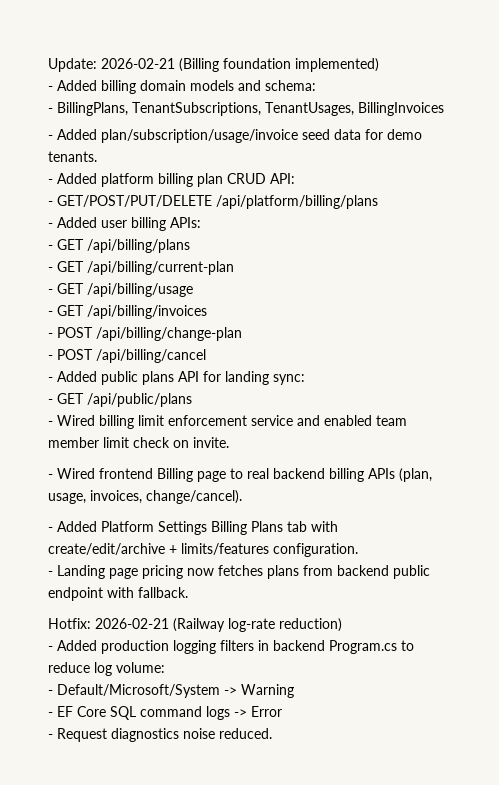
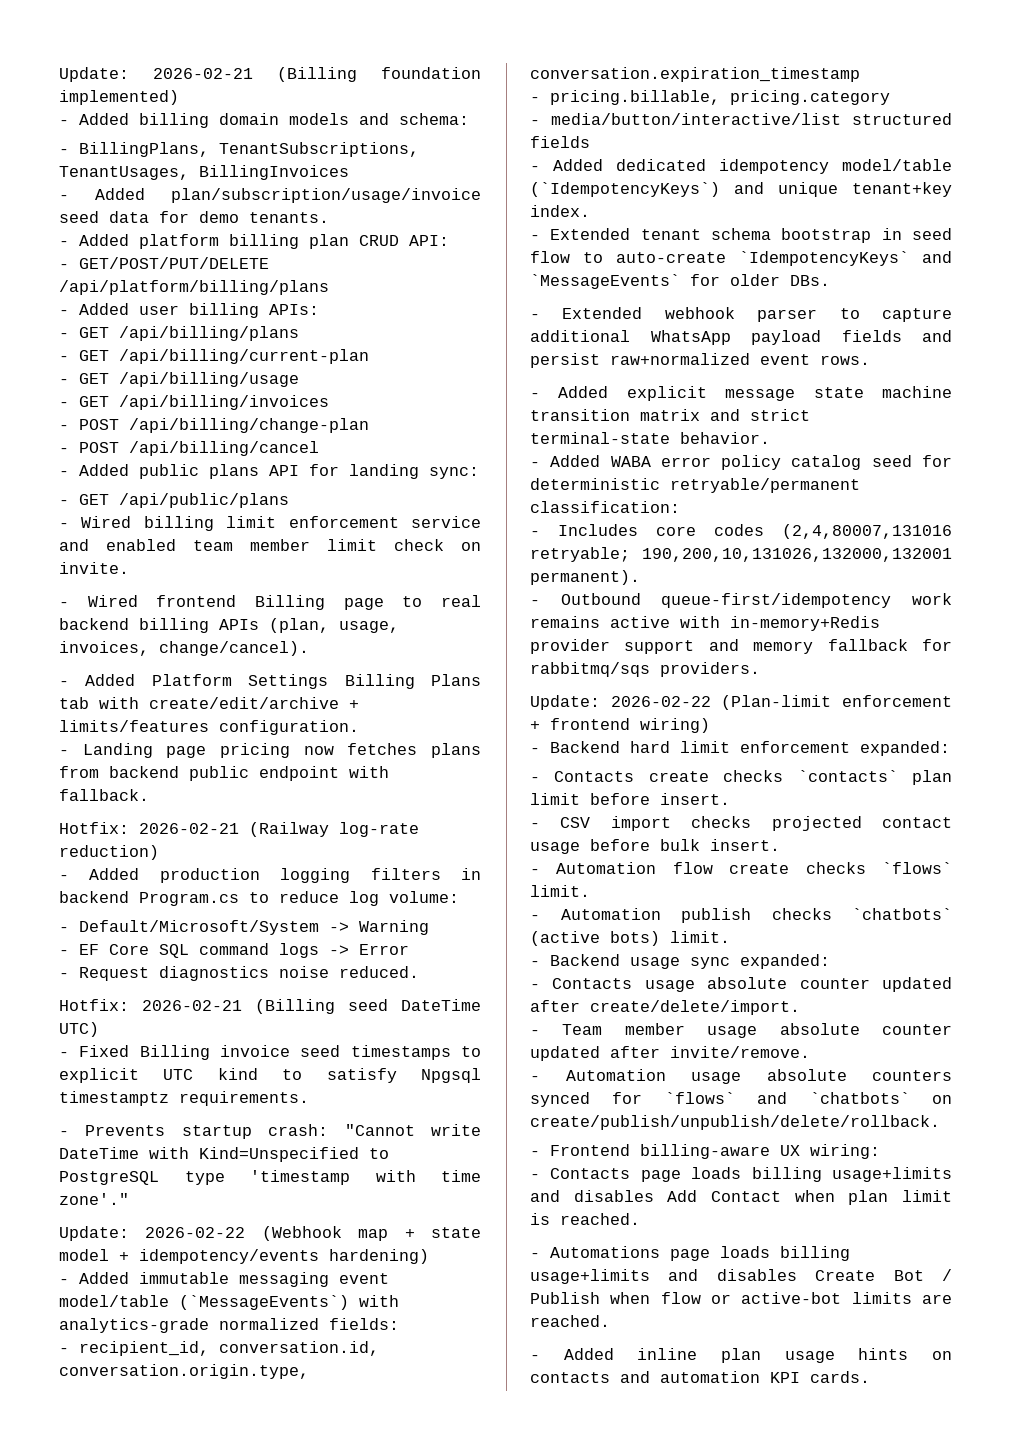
(272, 733) none -> [59,999,481,1014] [59,1022,99,1037] [59,1045,481,1060] [59,1068,481,1083] [59,1091,309,1106] [59,1124,481,1139] [59,1147,389,1162] [59,1170,481,1185] [59,1193,129,1205] [59,1226,481,1241] [59,1249,429,1264] [59,1272,389,1287] [59,1295,399,1310] [59,1318,399,1333] [59,1341,379,1356] [59,1364,309,1379] [530,67,860,82] [530,90,890,105] [530,113,952,125] [530,136,590,148] [530,159,952,174] [530,182,952,197] [530,205,590,217] [530,228,952,243] [530,251,952,266] [530,274,830,289] [530,307,952,322] [530,330,952,345] [530,353,870,368] [530,386,952,401] [530,409,810,421] [530,432,770,444] [530,455,952,470] [530,478,860,493] [530,501,680,513] [530,524,952,539] [530,547,952,562] [530,570,640,585] [530,593,952,608] [530,616,880,631] [530,639,952,654] [530,662,760,677] [530,695,952,710] [530,718,710,733] [530,741,950,756] [530,770,952,785] [530,793,730,805] [530,816,952,831] [530,839,780,854] [530,862,952,874] [530,885,590,897] [530,908,952,923] [530,931,730,946] [530,954,830,969] [530,977,952,992] [530,1000,800,1015] [530,1023,952,1038] [530,1046,810,1061] [530,1069,952,1084] [530,1092,952,1107] [530,1115,940,1130] [530,1144,880,1159] [530,1167,952,1182] [530,1190,952,1205] [530,1213,640,1225] [530,1246,850,1261] [530,1269,952,1284] [530,1292,952,1304] [530,1315,610,1327] [530,1348,952,1363] [530,1371,870,1383] // Hotfix: 2026-02-21 (Billing seed DateTime UTC) // - Fixed Billing invoice seed timestamps to explicit UTC kind to satisfy Npgsql timestamptz requirements. // - Prevents startup crash: "Cannot write DateTime with Kind=Unspecified to PostgreSQL type 'timestamp with time zone'." // Update: 2026-02-22 (Webhook map + state model + idempotency/events hardening) // - Added immutable messaging event model/table (`MessageEvents`) with analytics-grade normalized fields: // - recipient_id, conversation.id, conversation.origin.type, conversation.expiration_timestamp // - pricing.billable, pricing.category // - media/button/interactive/list structured fields // - Added dedicated idempotency model/table (`IdempotencyKeys`) and unique tenant+key index. // - Extended tenant schema bootstrap in seed flow to auto-create `IdempotencyKeys` and `MessageEvents` for older DBs. // - Extended webhook parser to capture additional WhatsApp payload fields and persist raw+normalized event rows. // - Added explicit message state machine transition matrix and strict terminal-state behavior. // - Added WABA error policy catalog seed for deterministic retryable/permanent classification: // - Includes core codes (2,4,80007,131016 retryable; 190,200,10,131026,132000,132001 permanent). // - Outbound queue-first/idempotency work remains active with in-memory+Redis provider support and memory fallback for rabbitmq/sqs providers. // Update: 2026-02-22 (Plan-limit enforcement + frontend wiring) // - Backend hard limit enforcement expanded: // - Contacts create checks `contacts` plan limit before insert. // - CSV import checks projected contact usage before bulk insert. // - Automation flow create checks `flows` limit. // - Automation publish checks `chatbots` (active bots) limit. // - Backend usage sync expanded: // - Contacts usage absolute counter updated after create/delete/import. // - Team member usage absolute counter updated after invite/remove. // - Automation usage absolute counters synced for `flows` and `chatbots` on create/publish/unpublish/delete/rollback. // - Frontend billing-aware UX wiring: // - Contacts page loads billing usage+limits and disables Add Contact when plan limit is reached. // - Automations page loads billing usage+limits and disables Create Bot / Publish when flow or active-bot limits are reached. // - Added inline plan usage hints on contacts and automation KPI cards.

